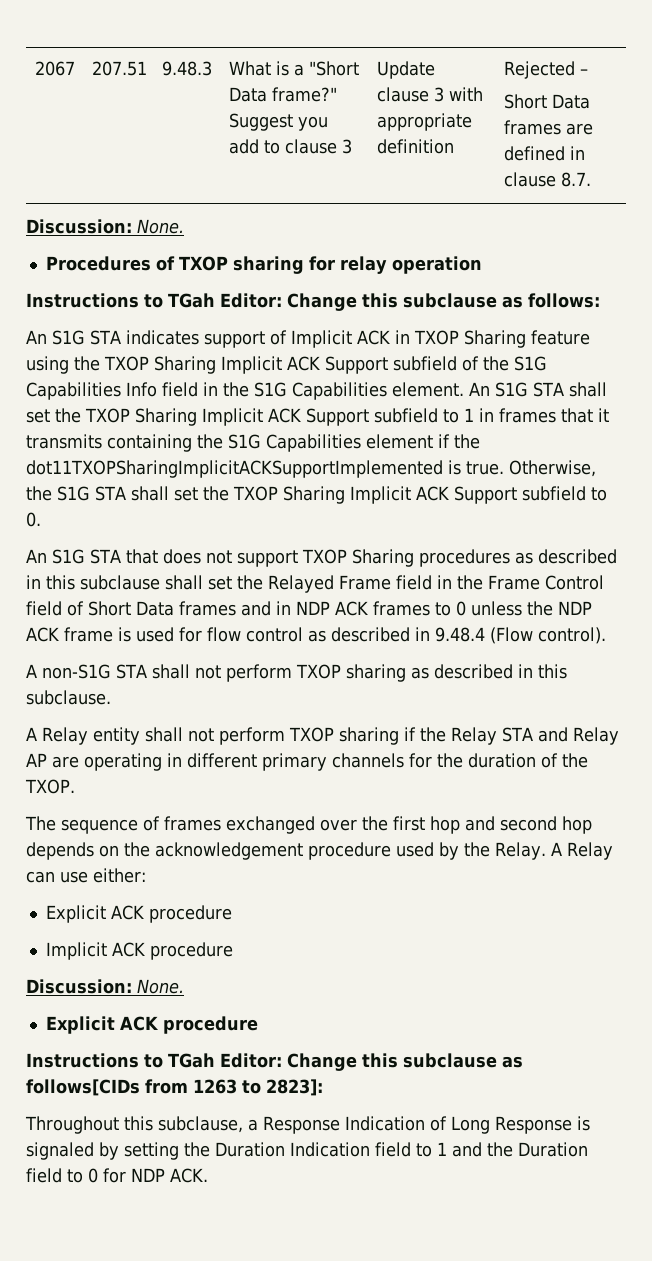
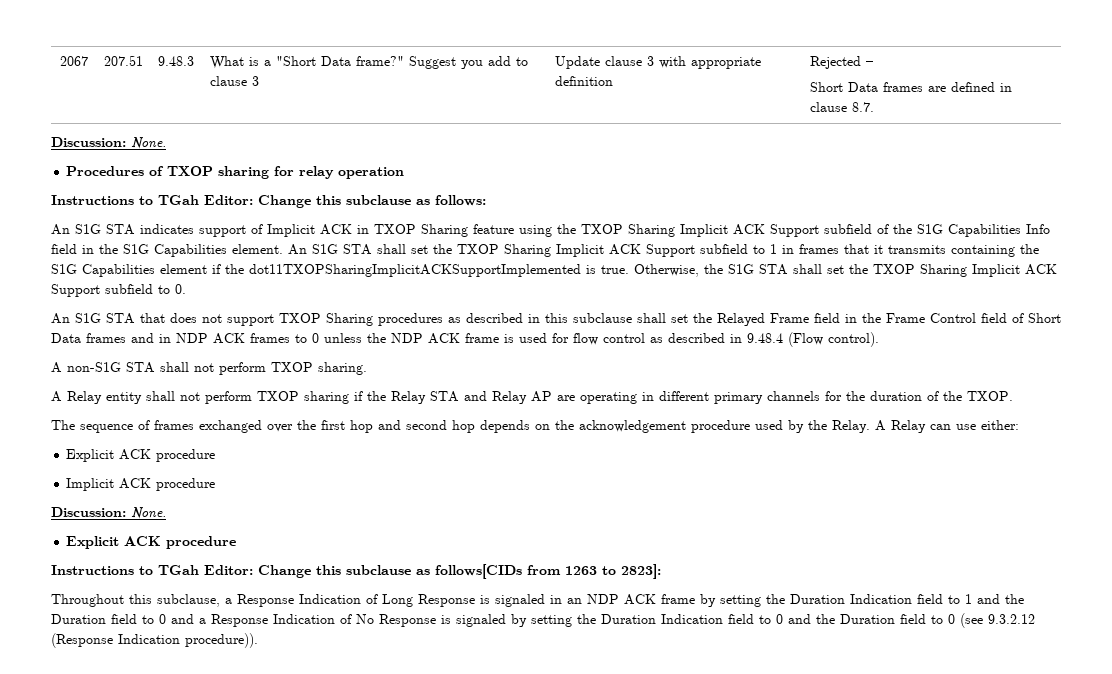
[345,664,567,682] [26,690,111,705] sharing as described in this subclause. -> [318,362,367,375] sharing.
(94, 1151) none -> [550,594,695,605] in an NDP ACK frame
[103,1168,208,1183] for NDP ACK. -> [171,613,1035,628] [51,633,258,648] and a Response Indication of No Response is signaled by setting the Duration Indication field to 0 and the Duration field to 0 (see 9.3.2.12 (Response Indication procedure)).

